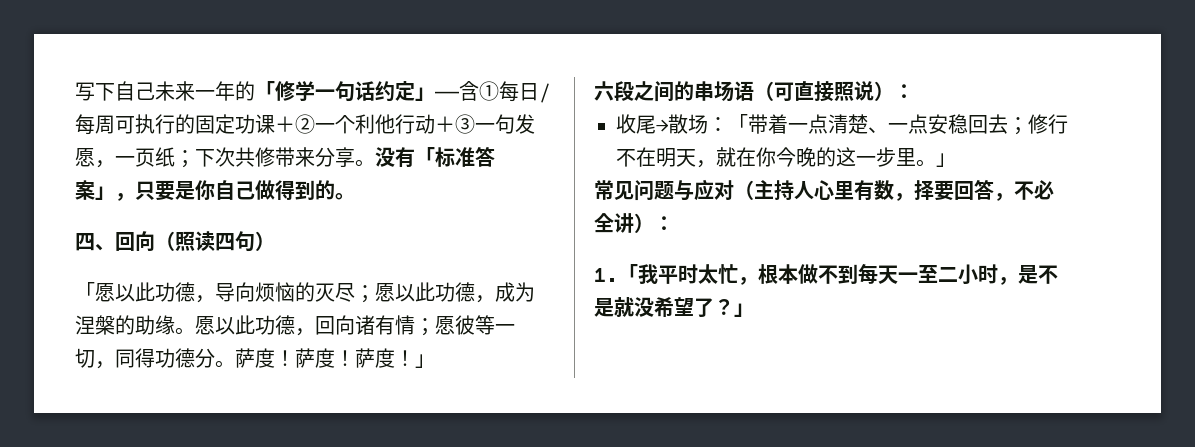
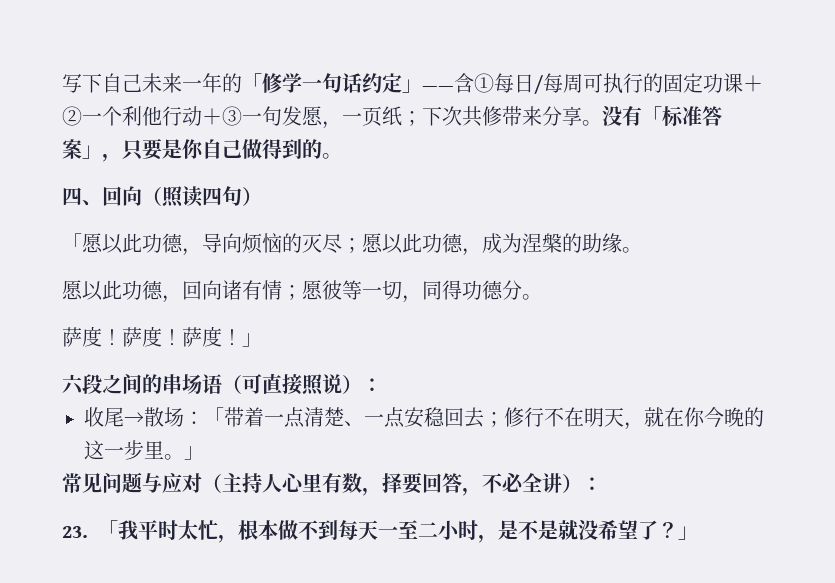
(195, 331) none -> (642, 250) //
(235, 364) none -> (542, 297) //
[594,268,618,282] 1. -> [62,526,88,538] 23.

